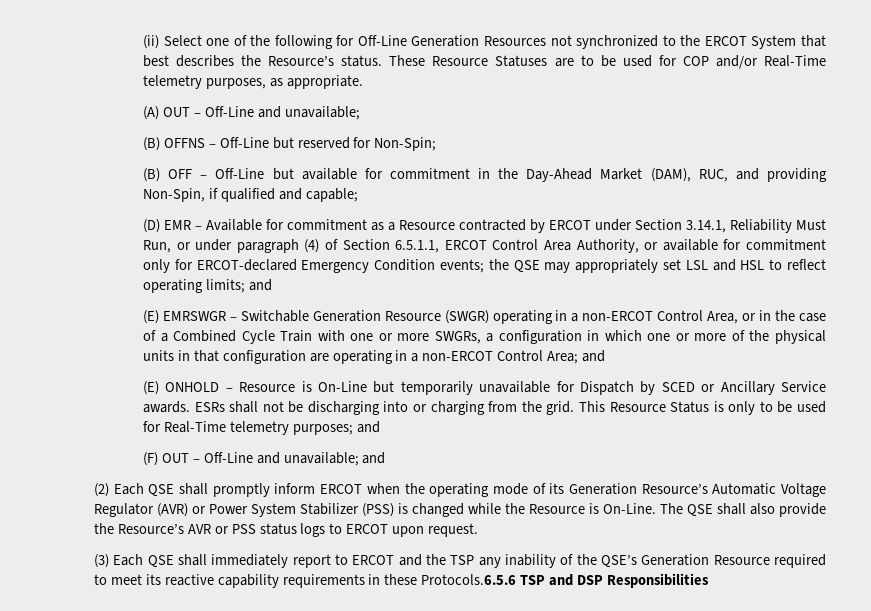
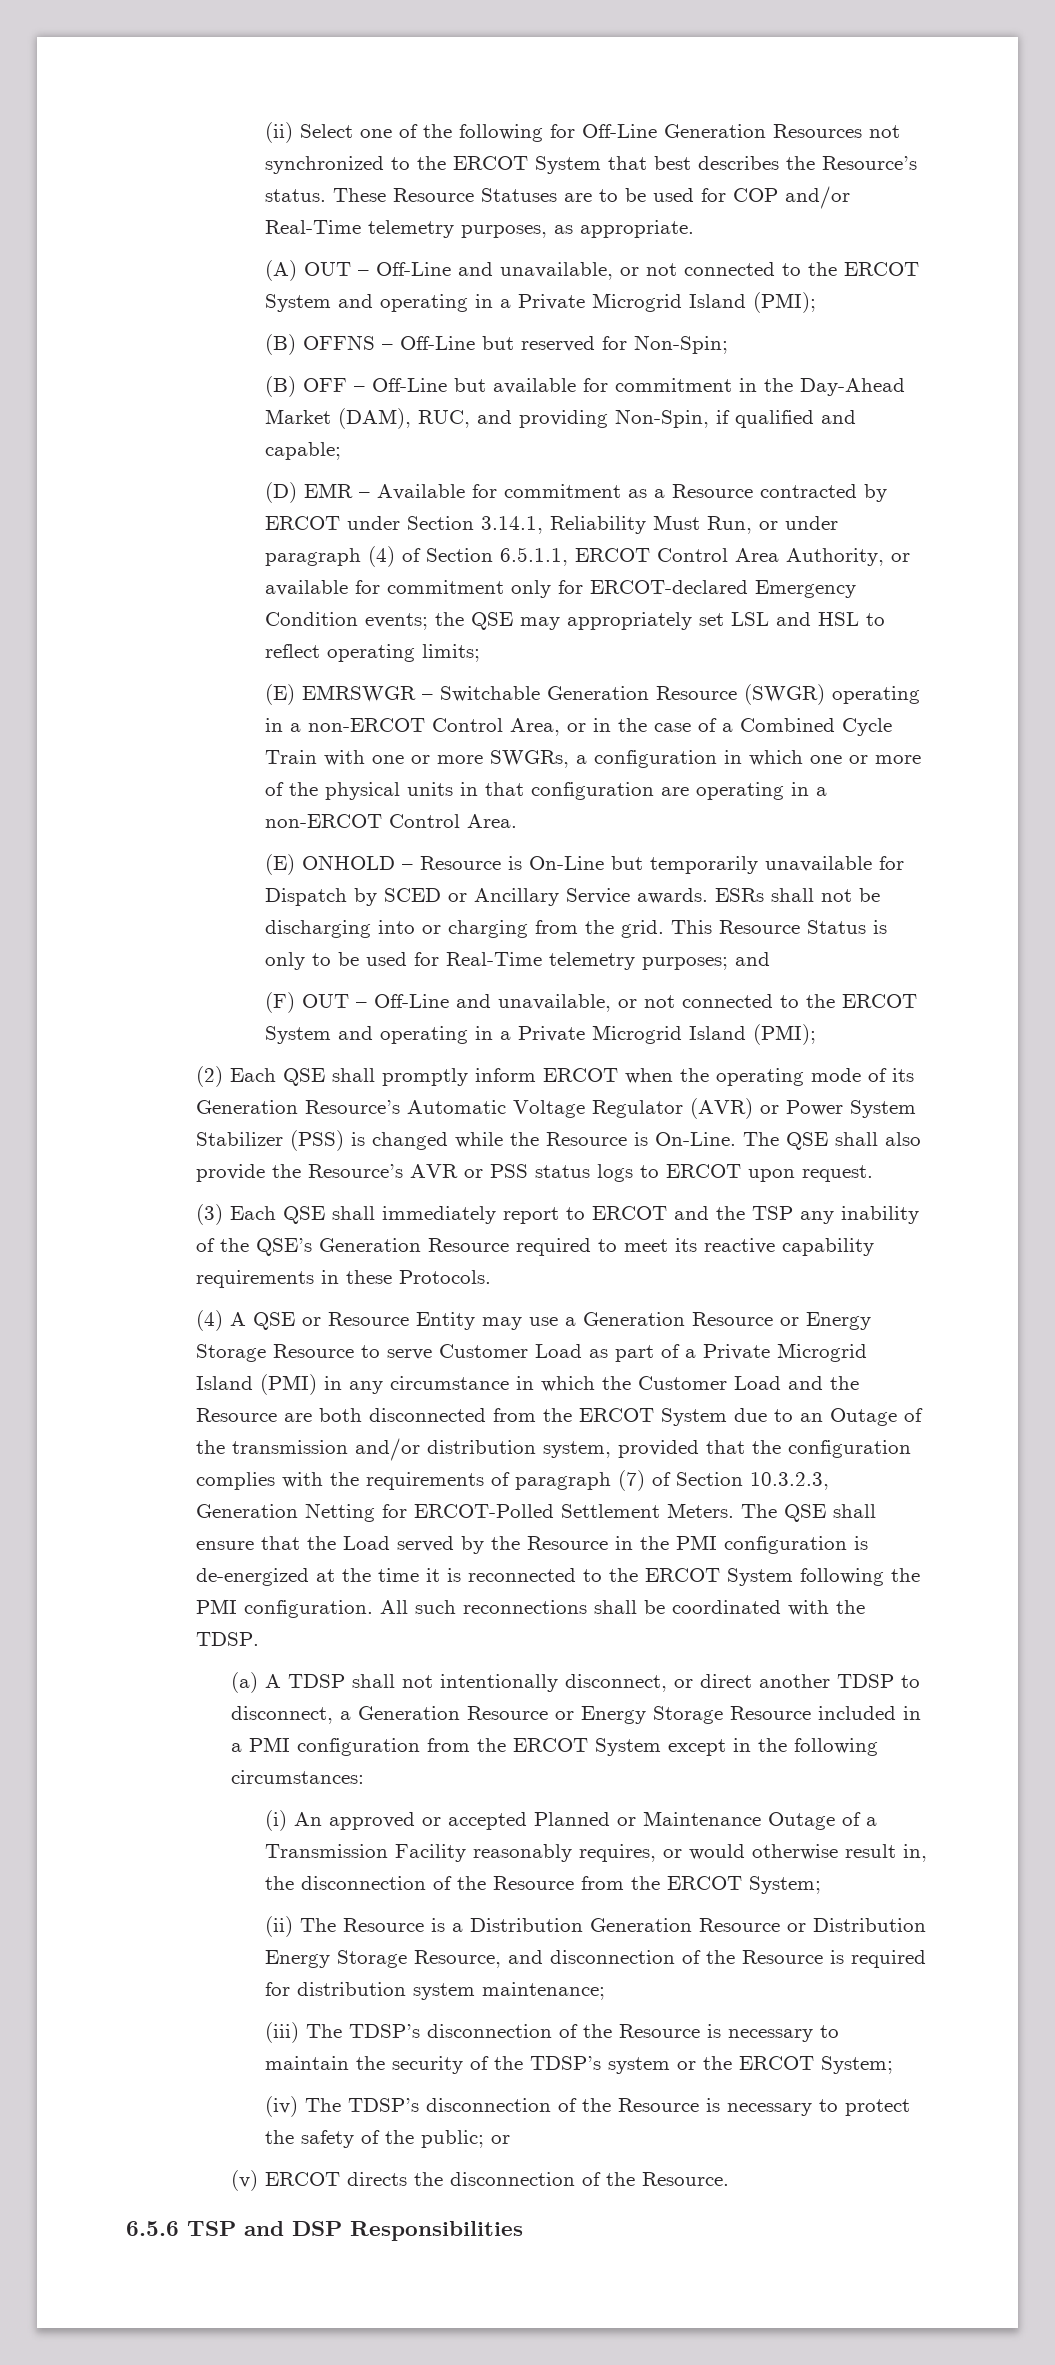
[284,106,360,120] unavailable; -> [500,262,920,280] [265,292,817,313] unavailable, or not connected to the ERCOT System and operating in a Private Microgrid Island (PMI);
[248,279,272,291] and -> (481, 653) none
[547,350,606,364] Area; and -> [467,814,518,828] Area.
[283,452,386,466] unavailable; and -> [498,994,918,1012] [265,1024,817,1045] unavailable, or not connected to the ERCOT System and operating in a Private Microgrid Island (PMI);
[421,574,517,585] Protocols.6.5.6 -> [398,1270,491,1284] [195,1310,871,1331] [195,1343,867,1362] [195,1374,859,1395] [195,1408,923,1426] [195,1438,911,1461] [195,1470,829,1491] [195,1503,876,1522] [195,1535,868,1554] [195,1568,920,1586] [195,1599,865,1618] [195,1632,259,1646] [230,1672,920,1693] [230,1706,921,1724] [230,1737,878,1756] [230,1770,364,1784] [265,1810,878,1831] [265,1844,928,1862] [265,1876,822,1894] [265,1916,927,1937] [265,1950,927,1968] [265,1982,606,2000] [265,2022,840,2043] [265,2056,894,2074] [265,2096,911,2117] [265,2130,511,2148] [230,2170,729,2191] [126,2221,179,2236] Protocols. // (4) A QSE or Resource Entity may use a Generation Resource or Energy Storage Resource to serve Customer Load as part of a Private Microgrid Island (PMI) in any circumstance in which the Customer Load and the Resource are both disconnected from the ERCOT System due to an Outage of the transmission and/or distribution system, provided that the configuration complies with the requirements of paragraph (7) of Section 10.3.2.3, Generation Netting for ERCOT-Polled Settlement Meters. The QSE shall ensure that the Load served by the Resource in the PMI configuration is de-energized at the time it is reconnected to the ERCOT System following the PMI configuration. All such reconnections shall be coordinated with the TDSP. // (a) A TDSP shall not intentionally disconnect, or direct another TDSP to disconnect, a Generation Resource or Energy Storage Resource included in a PMI configuration from the ERCOT System except in the following circumstances: // (i) An approved or accepted Planned or Maintenance Outage of a Transmission Facility reasonably requires, or would otherwise result in, the disconnection of the Resource from the ERCOT System; // (ii) The Resource is a Distribution Generation Resource or Distribution Energy Storage Resource, and disconnection of the Resource is required for distribution system maintenance; // (iii) The TDSP’s disconnection of the Resource is necessary to maintain the security of the TDSP’s system or the ERCOT System; // (iv) The TDSP’s disconnection of the Resource is necessary to protect the safety of the public; or // (v) ERCOT directs the disconnection of the Resource. // 6.5.6

